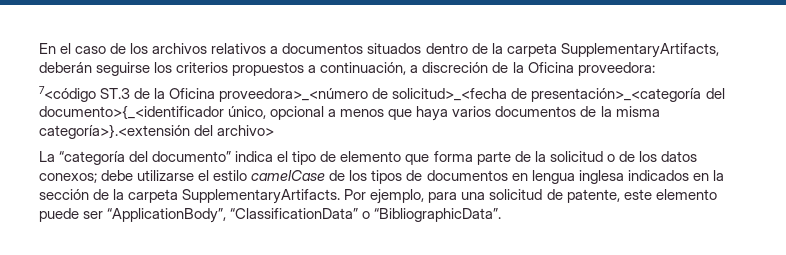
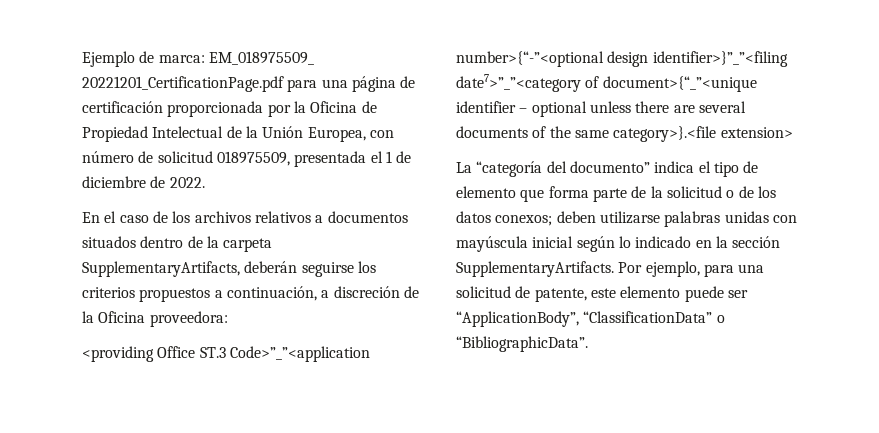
(39, 48) none -> [82,51,314,67] [82,76,416,92] [82,101,377,117] [82,126,394,142] [82,151,412,167] [82,176,205,188] Ejemplo de marca: EM_018975509_ 20221201_CertificationPage.pdf para una página de certificación proporcionada por la Oficina de Propiedad Intelectual de la Unión Europea, con número de solicitud 018975509, presentada el 1 de diciembre de 2022. //
[39,86,725,102] [39,105,660,121] [39,124,275,139] 7<código ST.3 de la Oficina proveedora>_<número de solicitud>_<fecha de presentación>_<categoría del documento>{_<identificador único, opcional a menos que haya varios documentos de la misma categoría>}.<extensión del archivo> -> [82,346,370,362] [456,51,788,67] [456,74,757,92] [456,101,746,117] [456,126,793,142] <providing Office ST.3 Code>”_”<application number>{“-”<optional design identifier>}”_”<filing date7>”_”<category of document>{“_”<unique identifier – optional unless there are several documents of the same category>}.<file extension>
[101,170,724,184] [39,189,179,203] debe utilizarse el estilo camelCase de los tipos de documentos en lengua inglesa indicados en la sección de la carpeta -> [556,211,797,227] [456,236,781,252] deben utilizarse palabras unidas con mayúscula inicial según lo indicado en la sección

